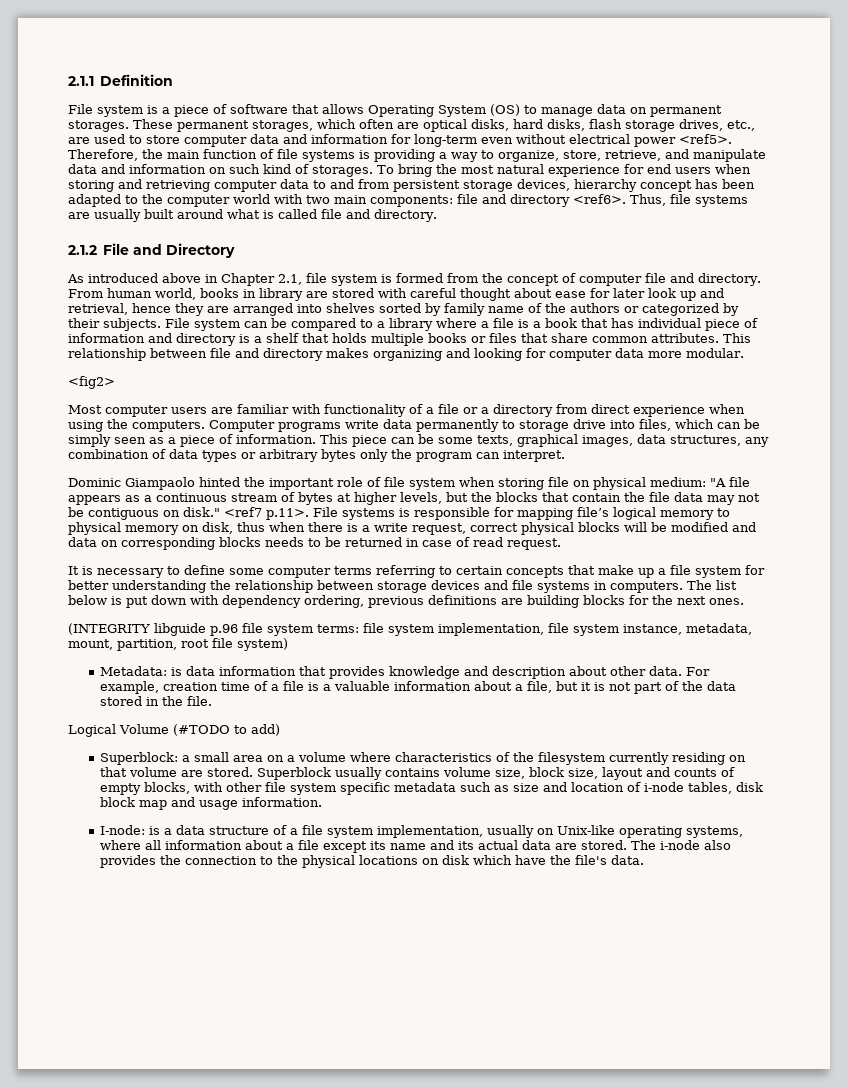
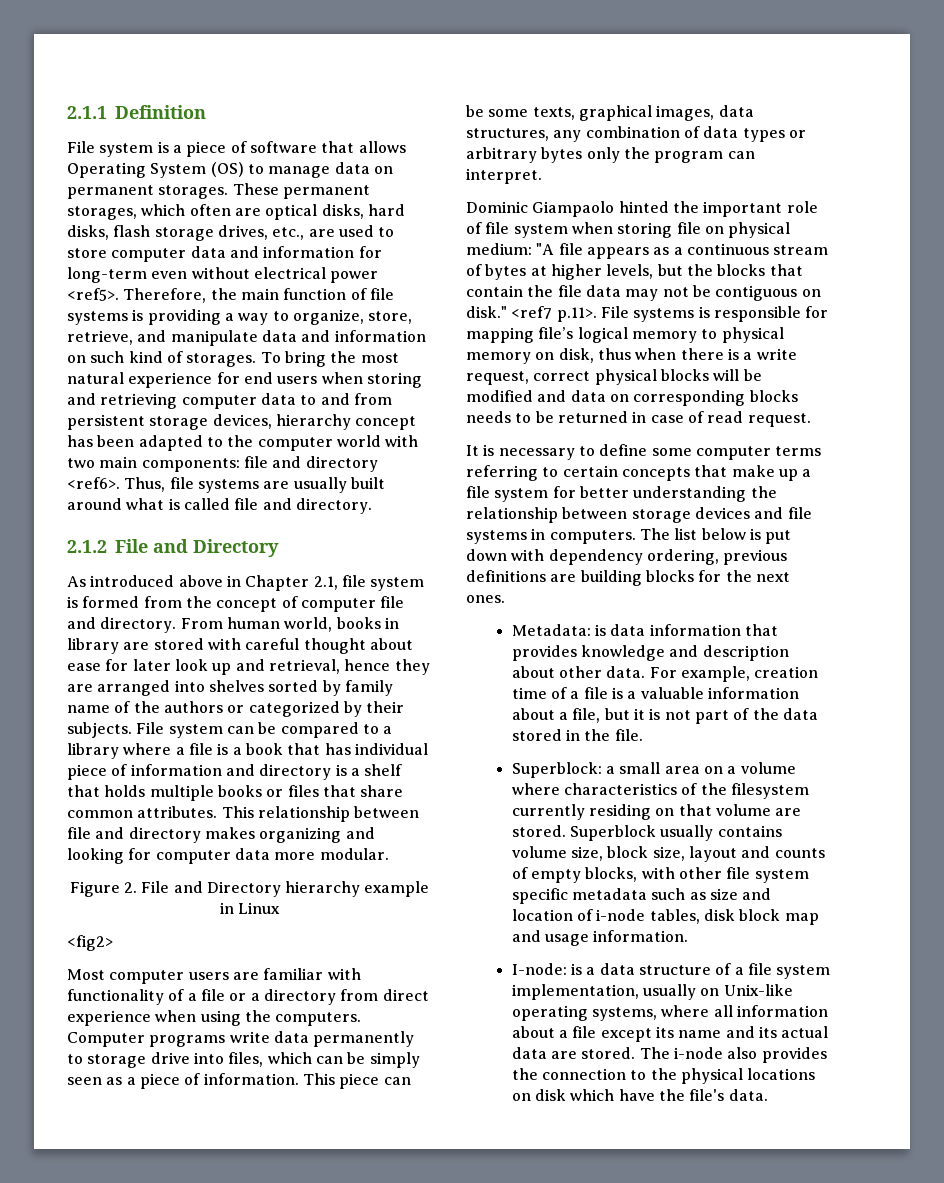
(744, 353) none -> [69,881,430,897] [219,902,281,914] // Figure 2. File and Directory hierarchy example in Linux
[68,623,752,636] [68,638,288,651] // (INTEGRITY libguide p.96 file system terms: file system implementation, file system instance, metadata, mount, partition, root file system) -> (505, 599) none
[68,724,280,737] // Logical Volume (#TODO to add) -> (643, 735) none

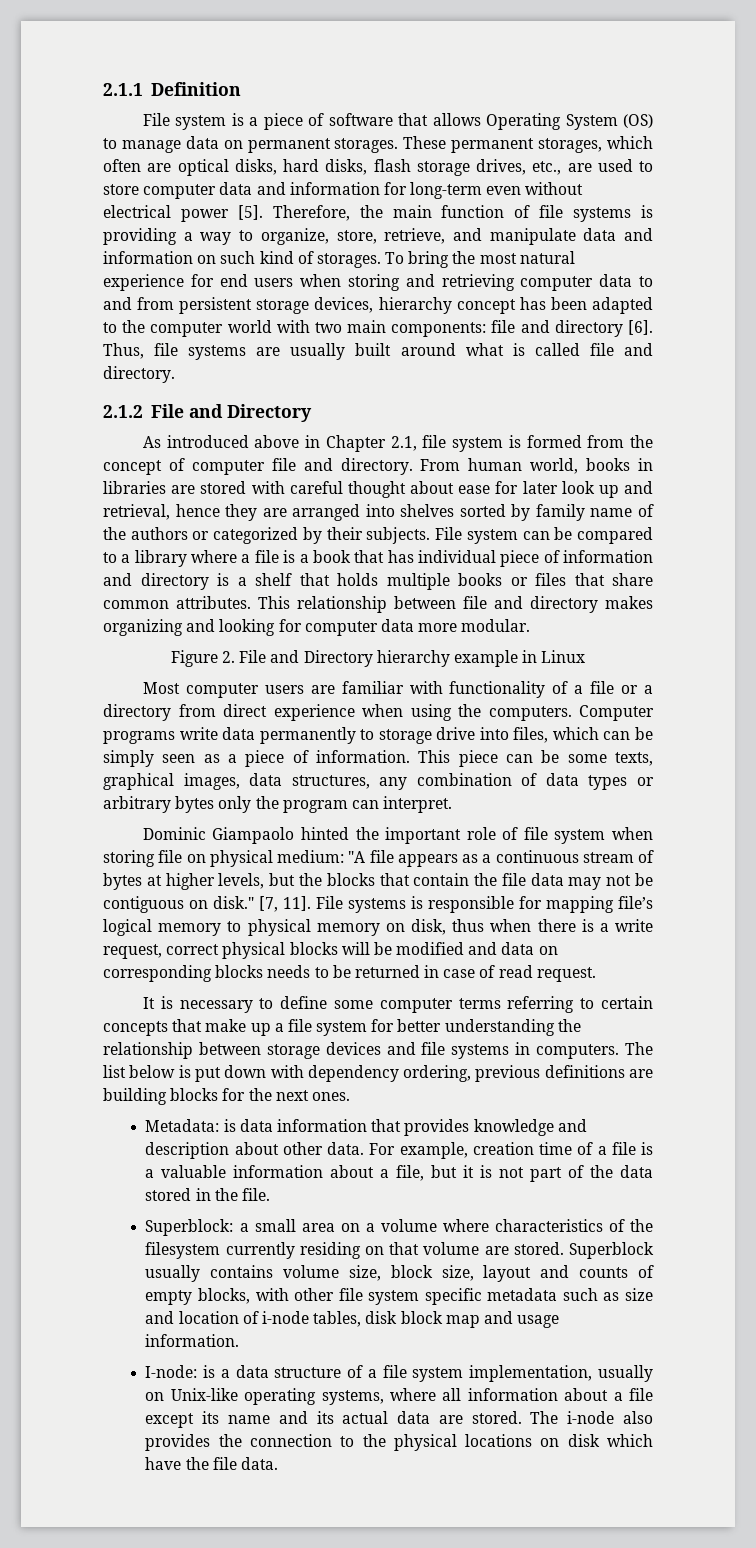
[67,288,119,301] <ref5>. -> [237,205,263,220] [5].
[67,477,120,489] <ref6>. -> [627,320,653,335] [6].
[67,638,119,654] library -> [103,481,166,494] libraries
[67,935,113,951] // <fig2> -> (586, 656) none
[511,306,597,322] <ref7 p.11>. -> [259,896,311,912] [7, 11].
[689,1089,725,1101] file's -> [212,1457,237,1470] file

